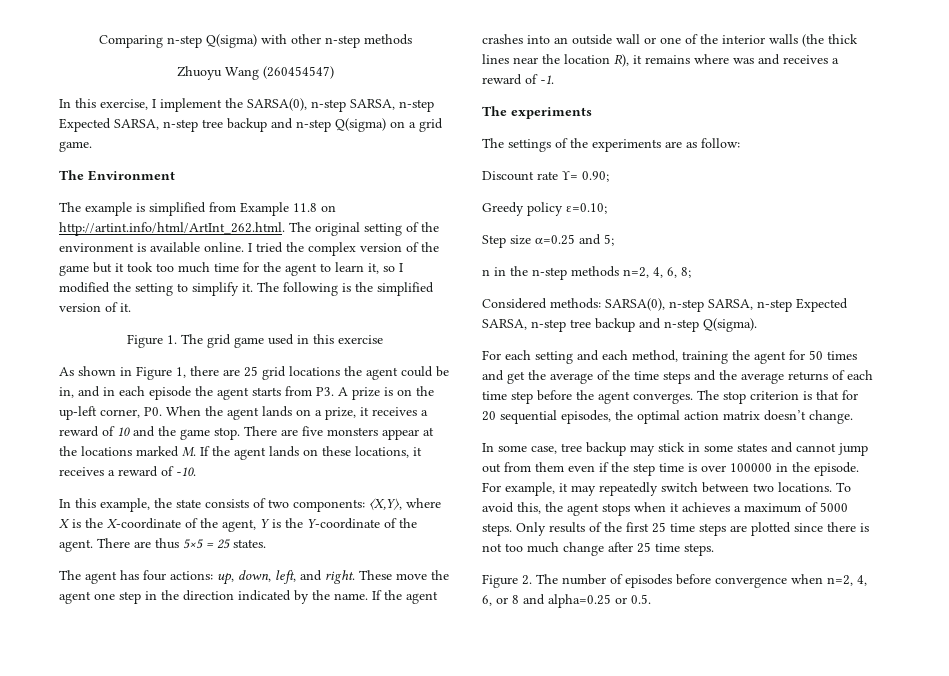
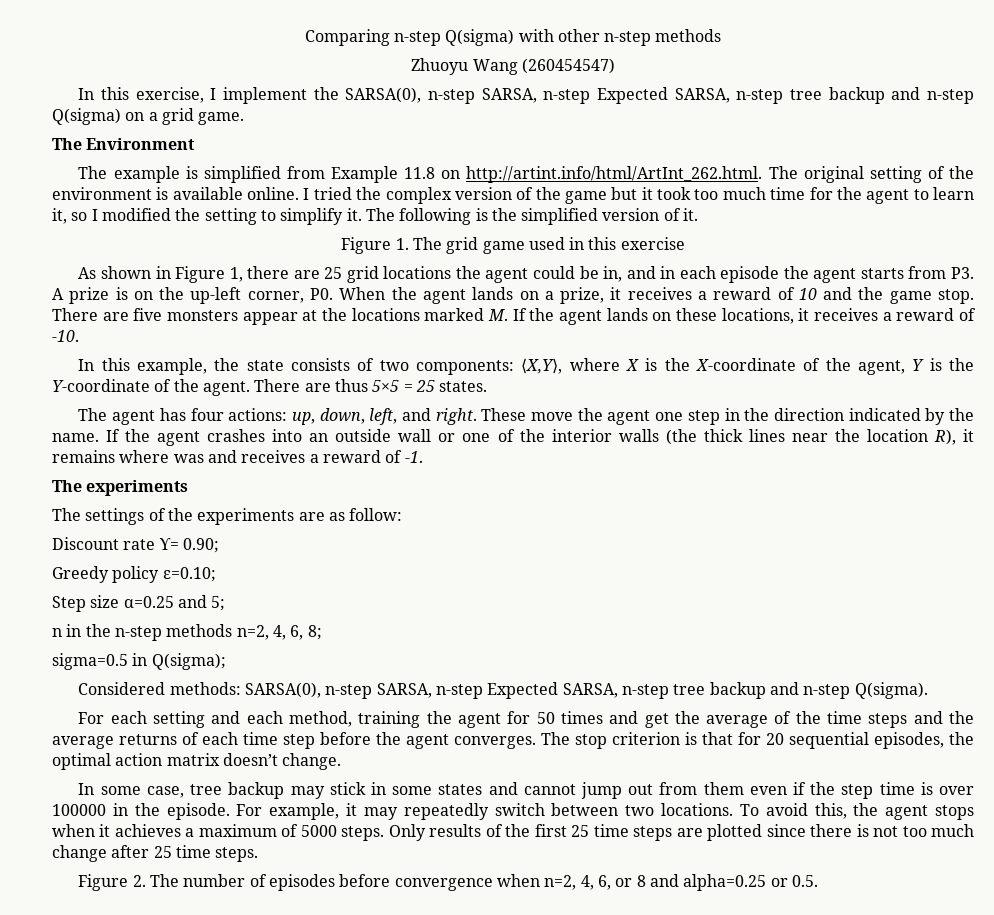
(691, 272) none -> [52,653,226,670] // sigma=0.5 in Q(sigma);

